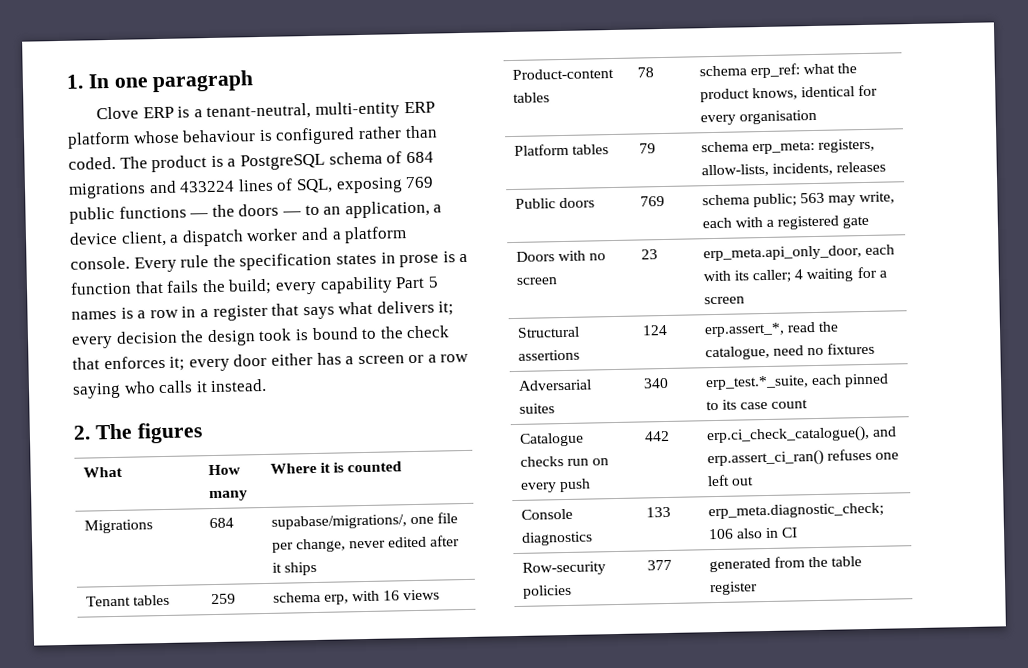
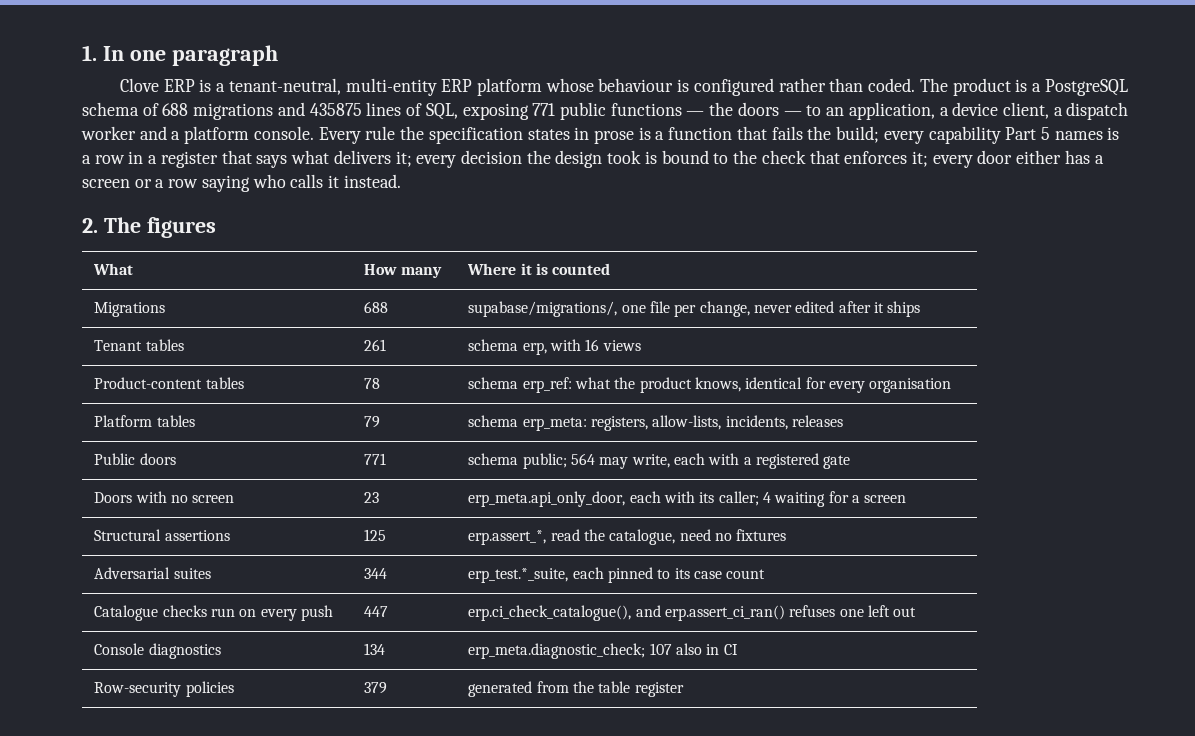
[405,151,434,164] 684 -> [162,103,189,116] 688
[179,180,236,193] 433224 -> [309,103,362,116] 435875
[405,176,435,189] 769 -> [532,103,556,116] 771
[208,517,234,529] 684 -> [364,301,389,313] 688
[210,593,236,605] 259 -> [364,339,387,351] 261
[639,195,665,207] 769 -> [364,453,387,465] 771
[799,192,825,204] 563 -> [571,453,596,465] 564
[641,324,668,336] 124 -> [364,529,387,541] 125
[642,377,669,389] 340 -> [364,568,388,579] 344
[643,430,670,442] 442 -> [364,606,389,617] 447
[645,506,671,518] 133 -> [364,643,386,655] 134
[707,528,734,540] 106 -> [649,643,672,655] 107
[646,559,672,571] 377 -> [364,682,388,694] 379

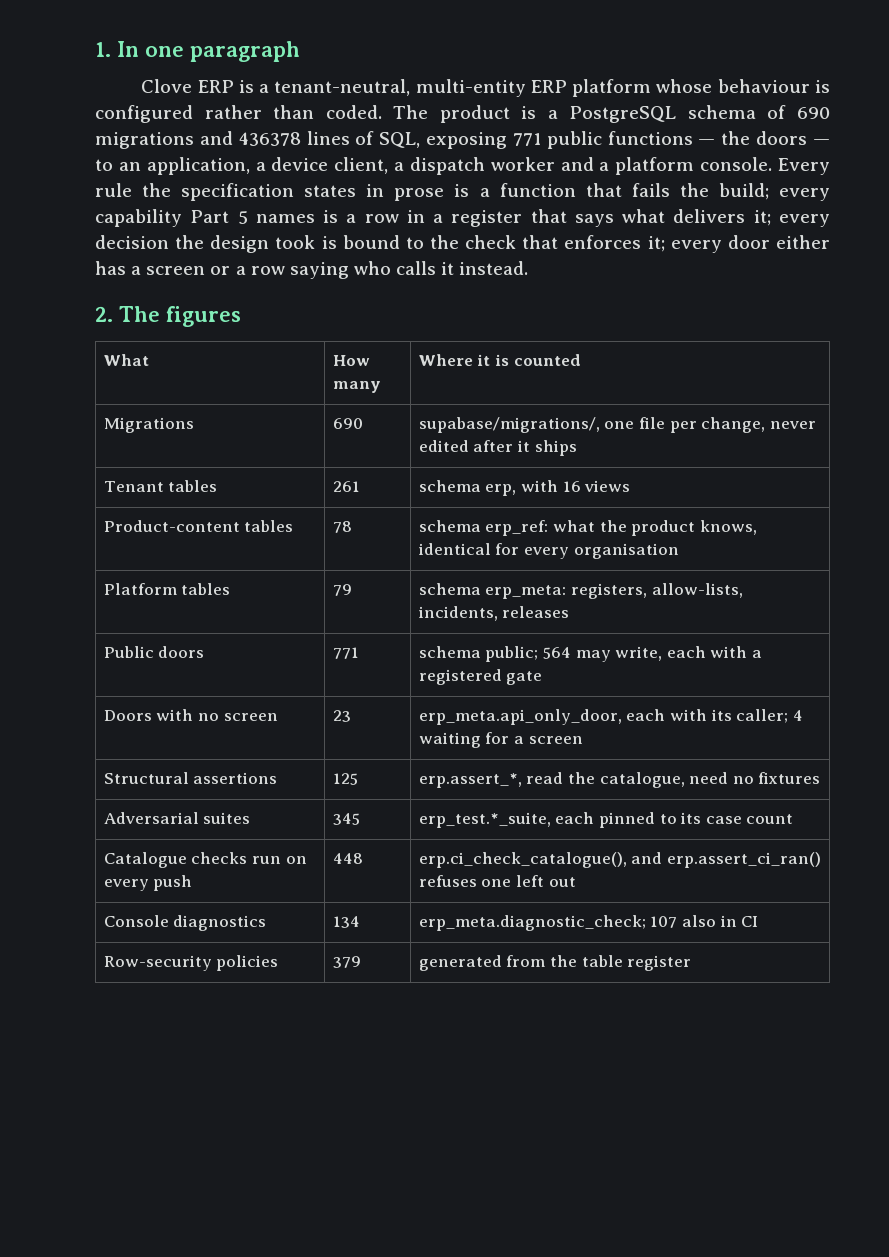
[162,103,189,116] 688 -> [797,107,830,119] 690
[309,103,362,116] 435875 -> [238,132,301,146] 436378
[364,301,389,313] 688 -> [332,418,363,429] 690
[364,568,388,579] 344 -> [332,813,360,825] 345
[364,606,389,617] 447 -> [332,853,363,864] 448

